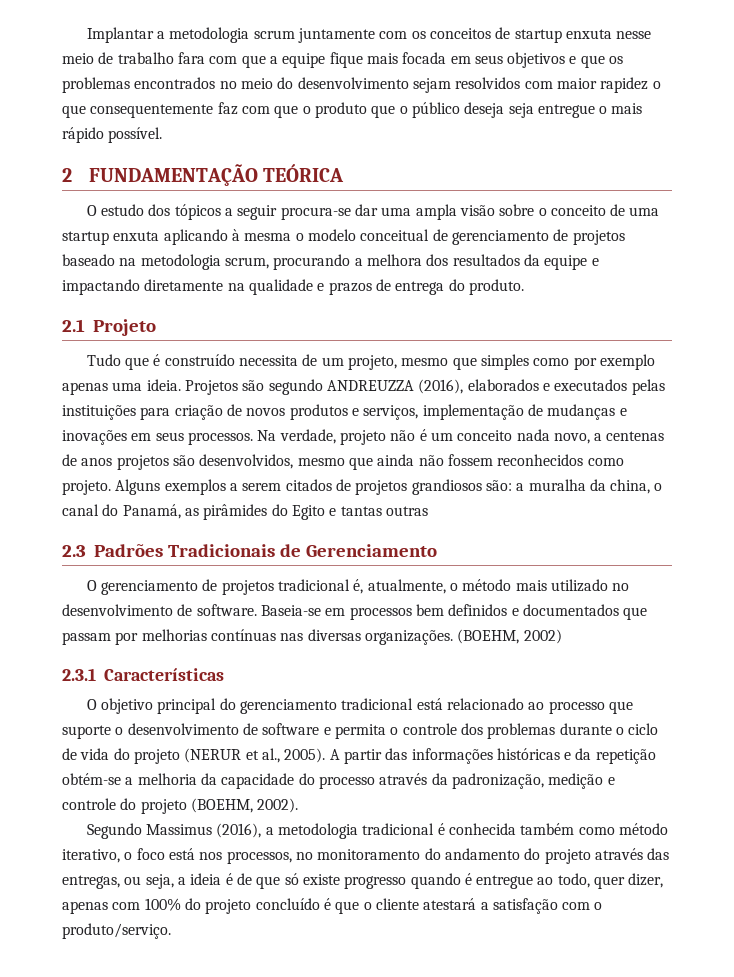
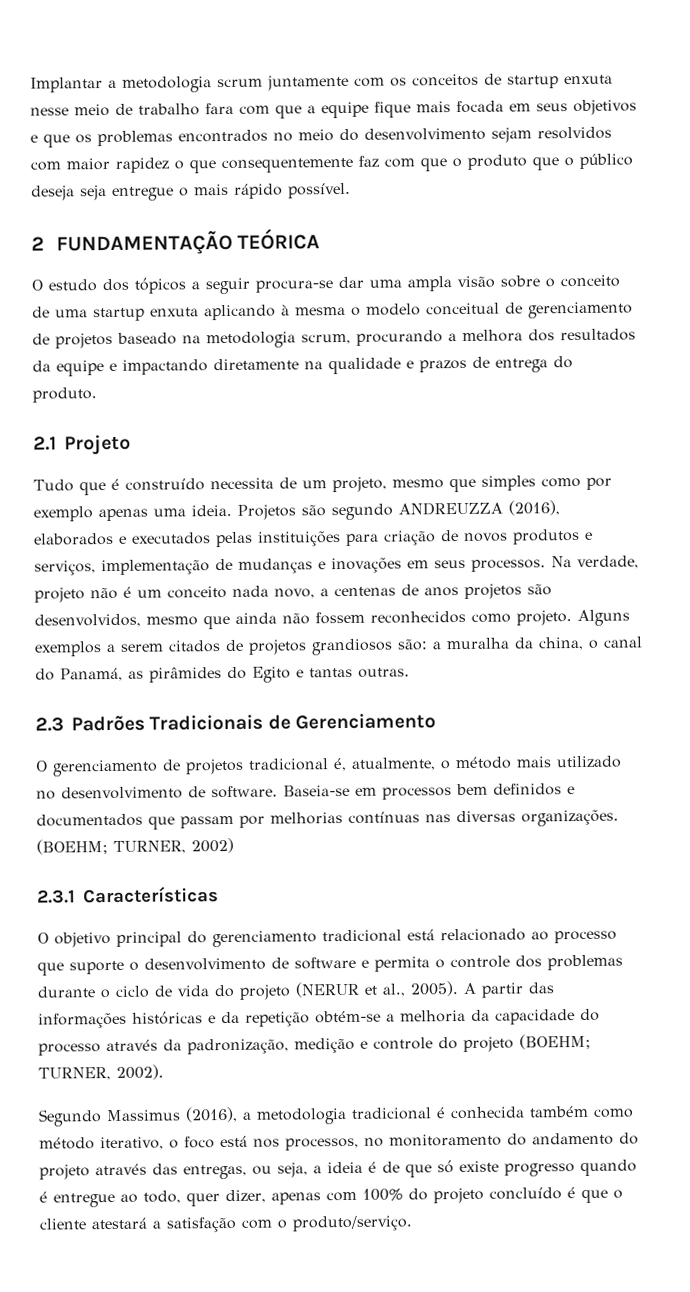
[385,506,428,516] outras -> [358,667,410,678] outras.
[457,629,520,644] (BOEHM, -> [36,839,186,855] (BOEHM; TURNER,
[190,798,253,813] (BOEHM, -> [519,1033,591,1050] [38,1067,111,1081] (BOEHM; TURNER,

